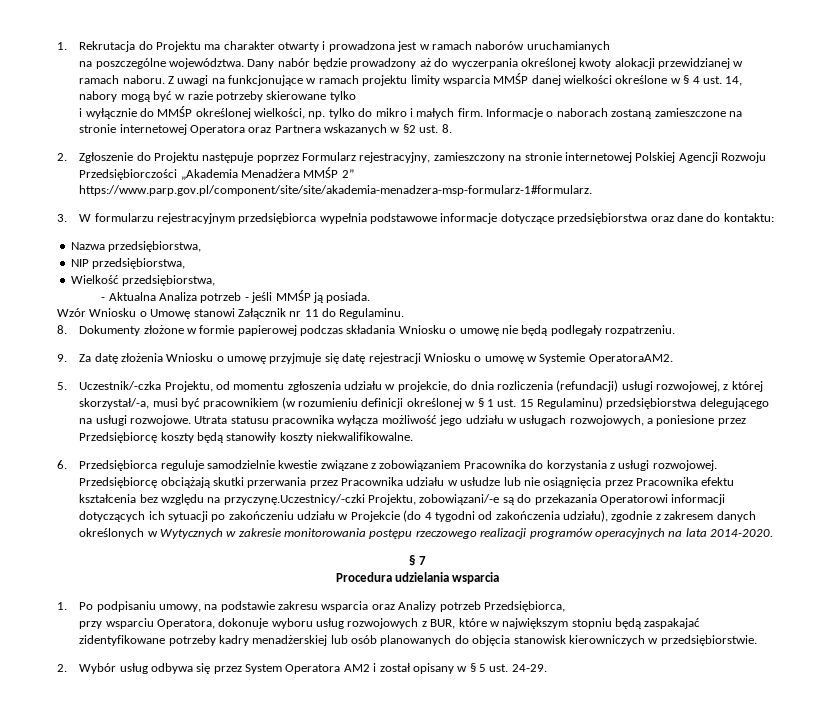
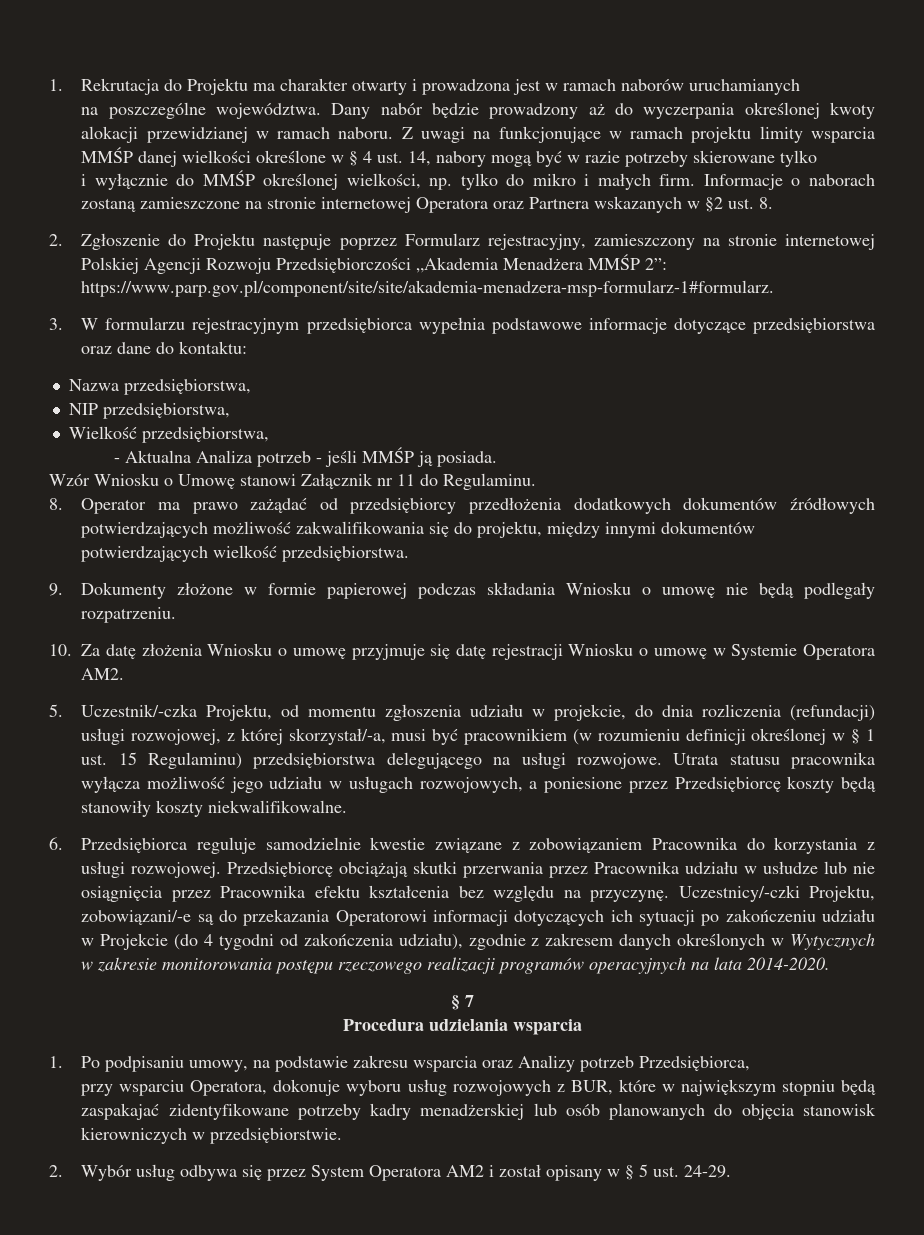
[341,169,354,178] 2” -> [645,258,668,270] 2”:
(67, 329) none -> [81,497,876,514] [81,521,756,538] [81,545,410,562] [49,583,63,596] Operator ma prawo zażądać od przedsiębiorcy przedłożenia dodatkowych dokumentów źródłowych potwierdzających możliwość zakwalifikowania się do projektu, między innymi dokumentów potwierdzających wielkość przedsiębiorstwa. // 9.
[57,354,67,362] 9. -> [49,644,72,656] 10.
[588,354,673,364] OperatoraAM2. -> [802,644,875,660] [81,668,125,680] Operatora AM2.
[223,494,365,505] przyczynę.Uczestnicy/-czki -> [590,885,800,902] przyczynę. Uczestnicy/-czki

